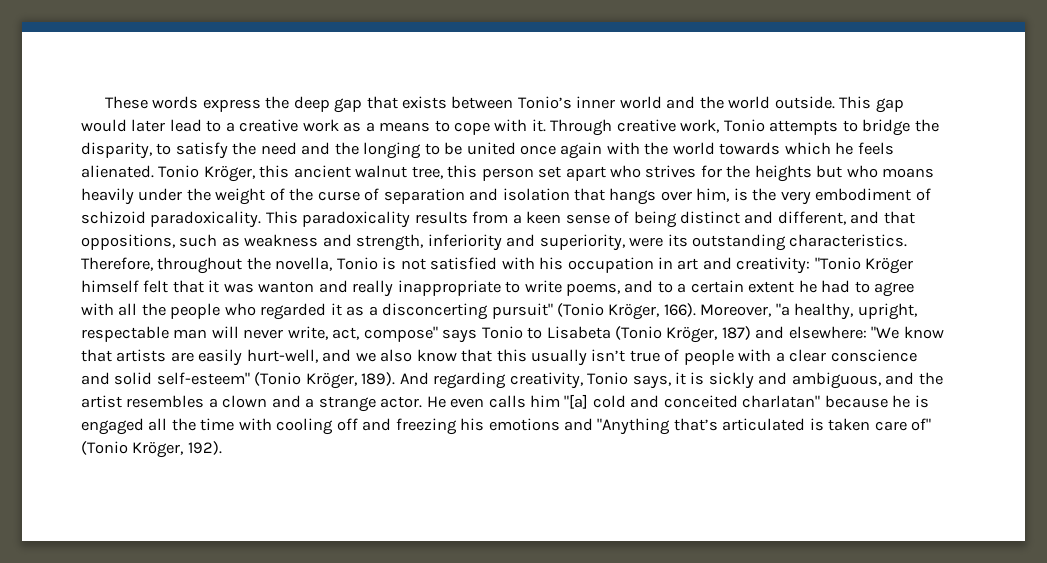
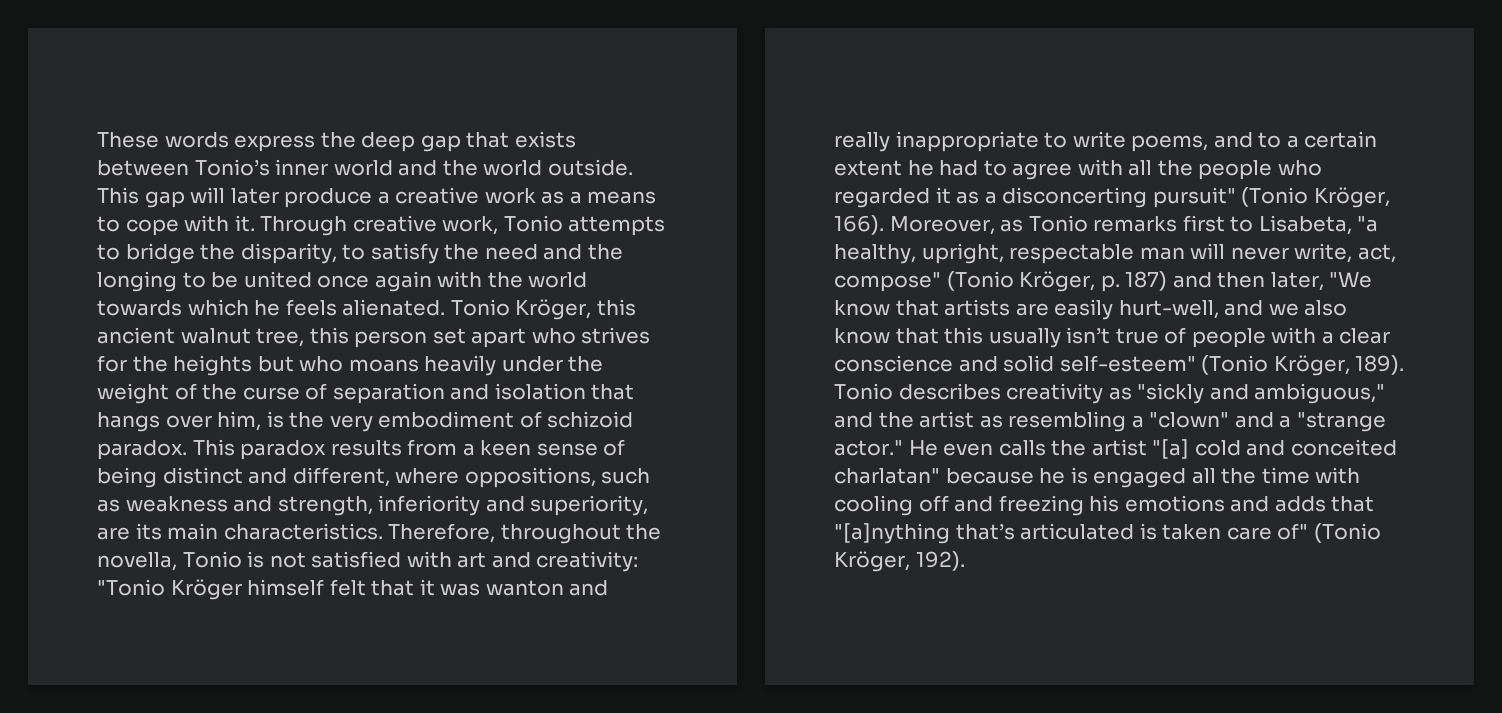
[81,119,222,132] would later lead to -> [190,187,373,208] will later produce
[150,211,411,228] paradoxicality. This paradoxicality -> [97,439,327,460] paradox. This paradox
[850,211,915,224] and that -> [395,468,460,484] where
[629,234,787,251] were its outstanding -> [97,523,219,540] are its main
[539,257,674,273] his occupation in -> (452, 559) none
(772, 310) none -> [1000,215,1352,235] as Tonio remarks first to Lisabeta,
[442,326,718,343] says Tonio to Lisabeta (Tonio Kröger, -> [946,271,1120,292] (Tonio Kröger, p.
[788,326,867,339] elsewhere: -> [1217,272,1324,291] then later,
[399,372,943,389] [81,395,423,412] And regarding creativity, Tonio says, it is sickly and ambiguous, and the artist resembles a clown and a strange actor. -> [834,383,1386,404] [834,411,1386,432] [834,440,903,456] Tonio describes creativity as "sickly and ambiguous," and the artist as resembling a "clown" and a "strange actor."
[530,395,561,407] him -> [1051,439,1147,456] the artist
[597,418,671,435] "Anything -> [1274,496,1375,512] [834,523,950,544] adds that "[a]nything

